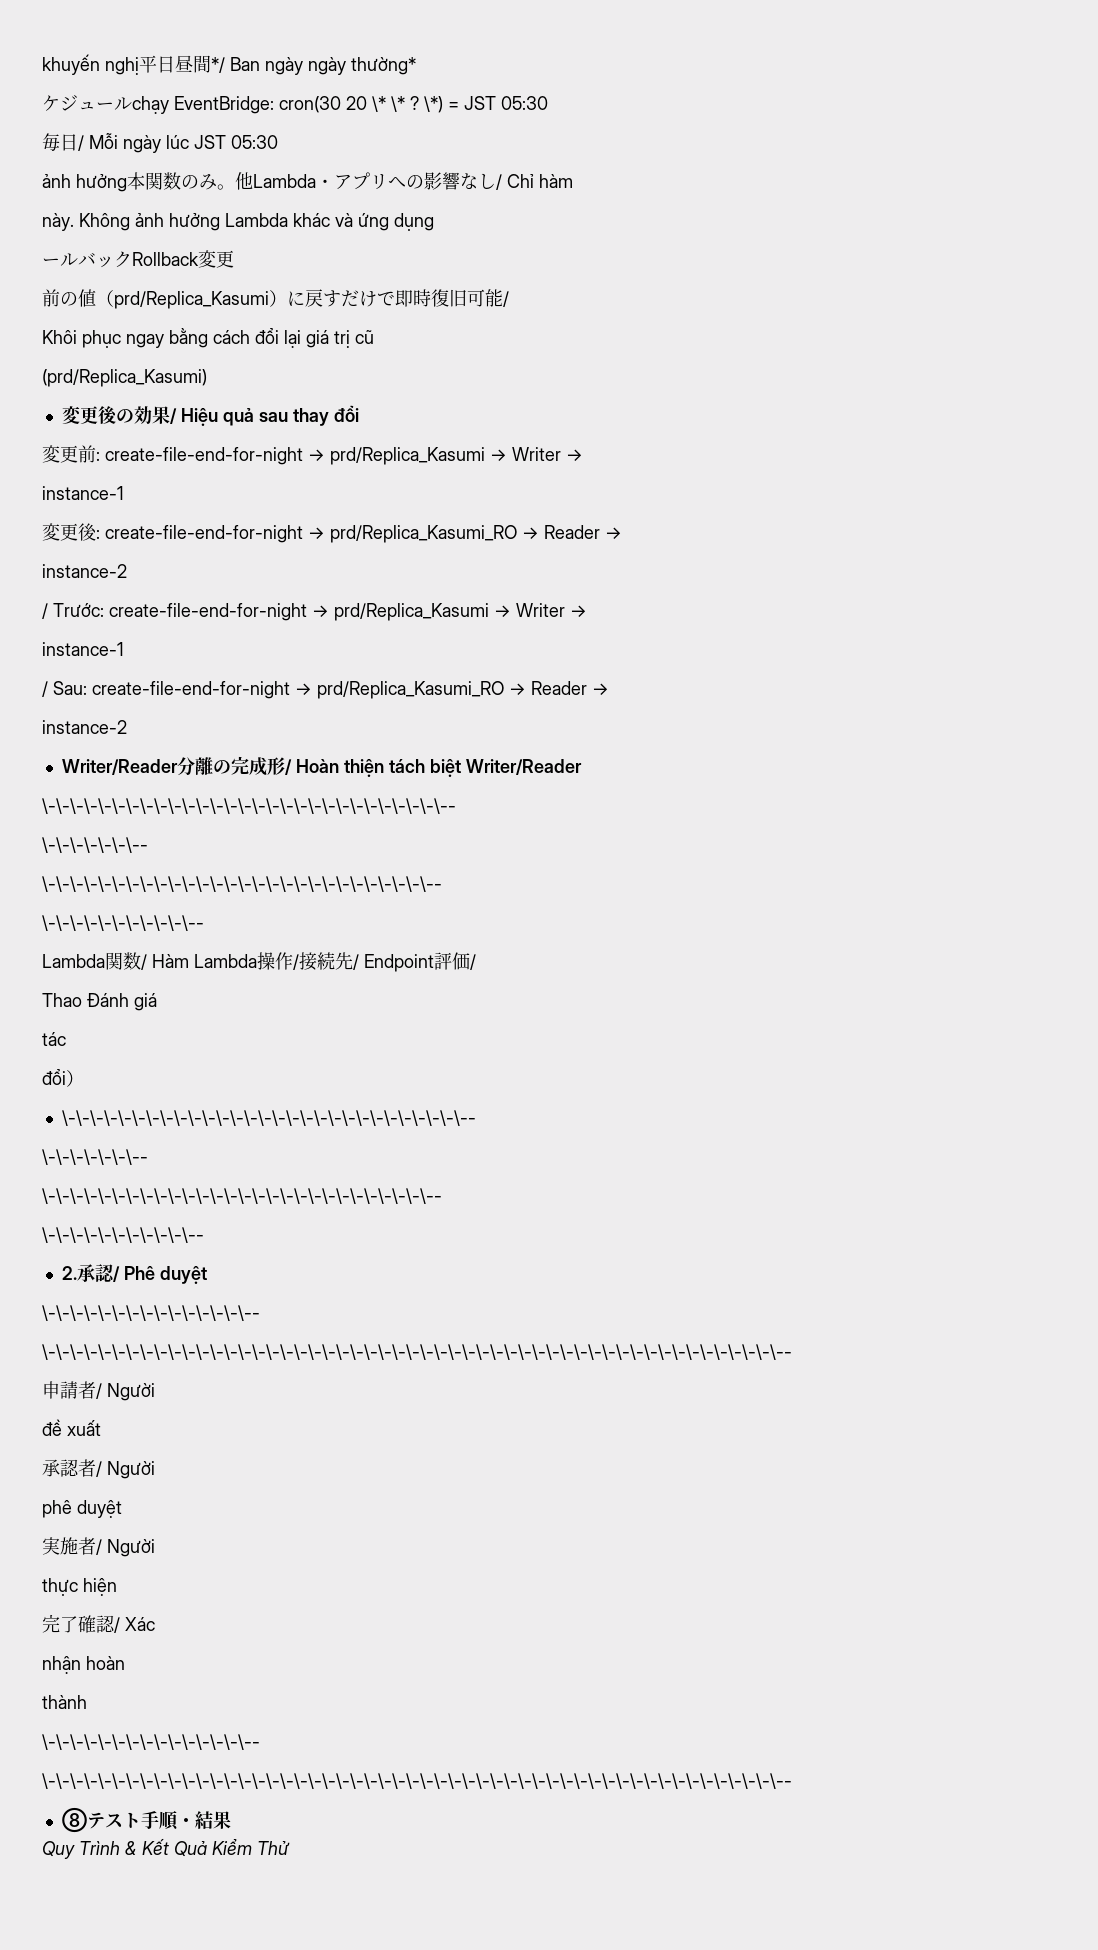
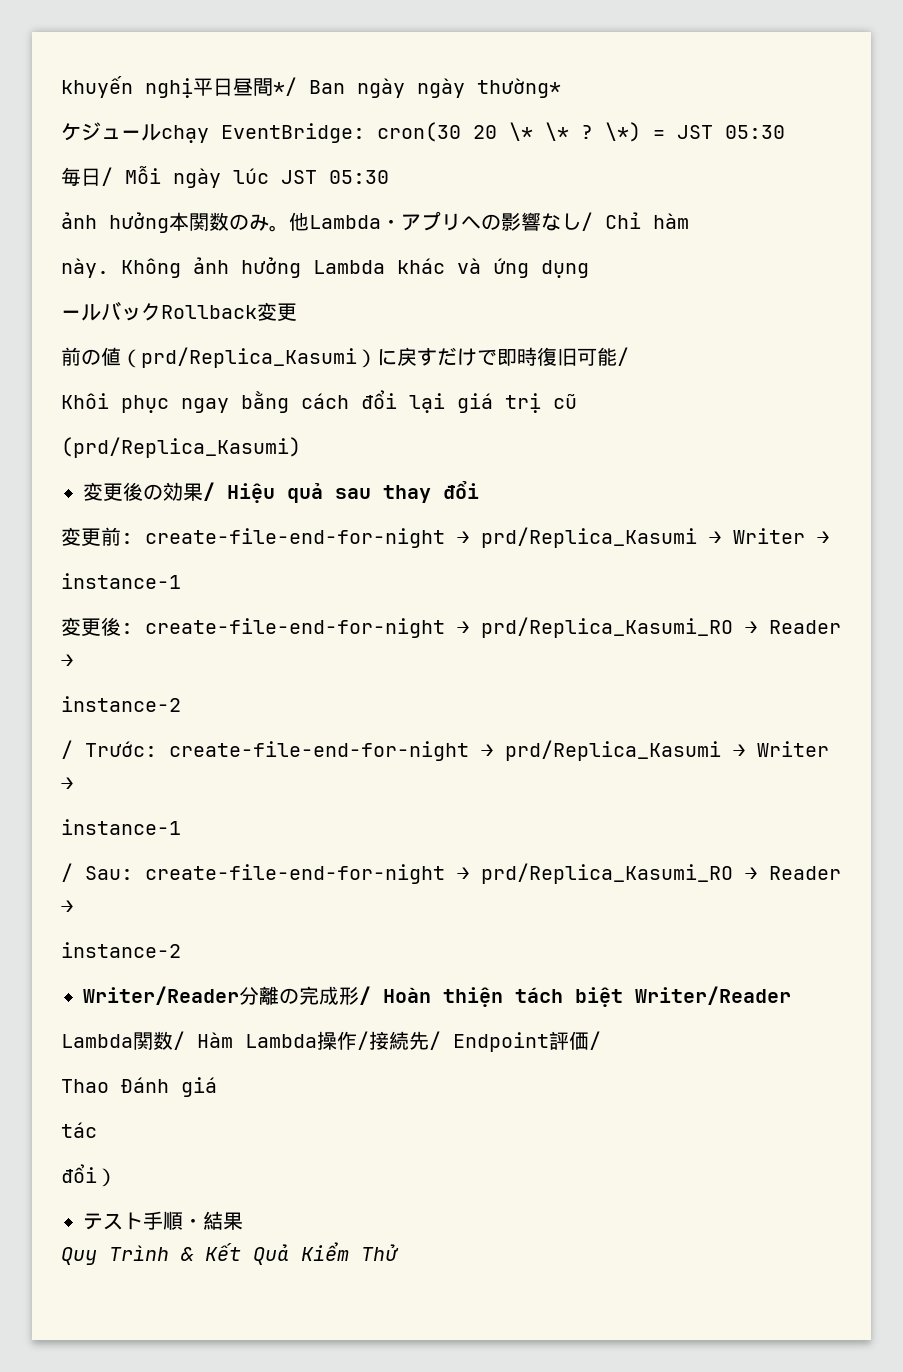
[42,798,456,814] [42,837,148,853] [42,876,442,892] [42,915,204,931] // \-\-\-\-\-\-\-\-\-\-\-\-\-\-\-\-\-\-\-\-\-\-\-\-\-\-\-\-\-- // \-\-\-\-\-\-\-- // \-\-\-\-\-\-\-\-\-\-\-\-\-\-\-\-\-\-\-\-\-\-\-\-\-\-\-\-- // \-\-\-\-\-\-\-\-\-\-\-- -> (791, 995) none
[61,1110,476,1126] [42,1149,148,1165] [42,1188,442,1204] [42,1227,204,1243] [61,1264,207,1284] [42,1305,260,1321] [42,1344,792,1360] [42,1381,155,1401] [42,1419,101,1436] [42,1459,155,1479] [42,1500,122,1518] [42,1537,155,1557] [42,1578,117,1596] [42,1614,155,1633] [42,1656,125,1674] [42,1695,87,1709] [42,1734,260,1750] [42,1773,792,1789] [61,1807,87,1833] \-\-\-\-\-\-\-\-\-\-\-\-\-\-\-\-\-\-\-\-\-\-\-\-\-\-\-\-\-- // \-\-\-\-\-\-\-- // \-\-\-\-\-\-\-\-\-\-\-\-\-\-\-\-\-\-\-\-\-\-\-\-\-\-\-\-- // \-\-\-\-\-\-\-\-\-\-\-- // 2.承認/ Phê duyệt // \-\-\-\-\-\-\-\-\-\-\-\-\-\-\-- // \-\-\-\-\-\-\-\-\-\-\-\-\-\-\-\-\-\-\-\-\-\-\-\-\-\-\-\-\-\-\-\-\-\-\-\-\-\-\-\-\-\-\-\-\-\-\-\-\-\-\-\-\-- // 申請者/ Người // đề xuất // 承認者/ Người // phê duyệt // 実施者/ Người // thực hiện // 完了確認/ Xác // nhận hoàn // thành // \-\-\-\-\-\-\-\-\-\-\-\-\-\-\-- // \-\-\-\-\-\-\-\-\-\-\-\-\-\-\-\-\-\-\-\-\-\-\-\-\-\-\-\-\-\-\-\-\-\-\-\-\-\-\-\-\-\-\-\-\-\-\-\-\-\-\-\-\-- // ⑧ -> (117, 1177) none

